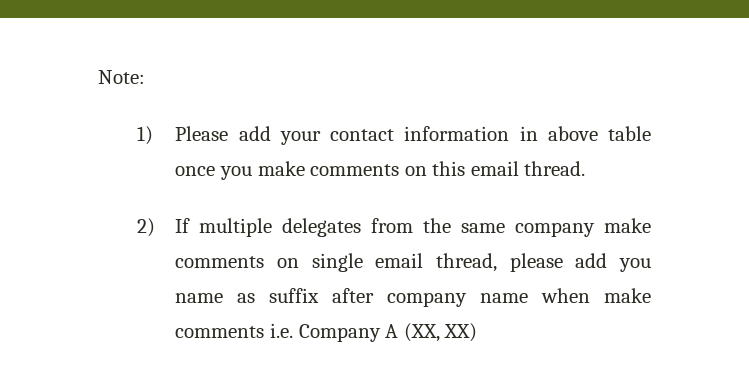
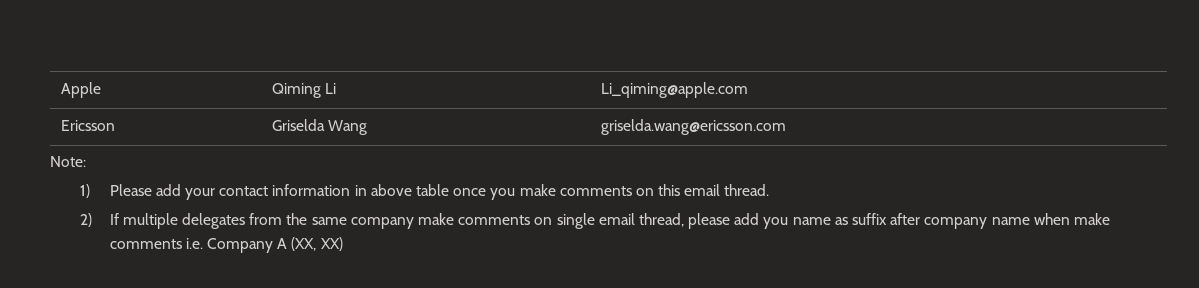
(98, 77) none -> [60,82,101,98] [271,83,336,98] [600,82,748,98] [60,120,115,131] [271,119,367,135] [600,119,786,135] Apple | Qiming Li | Li_qiming@apple.com // Ericsson | Griselda Wang | griselda.wang@ericsson.com //

